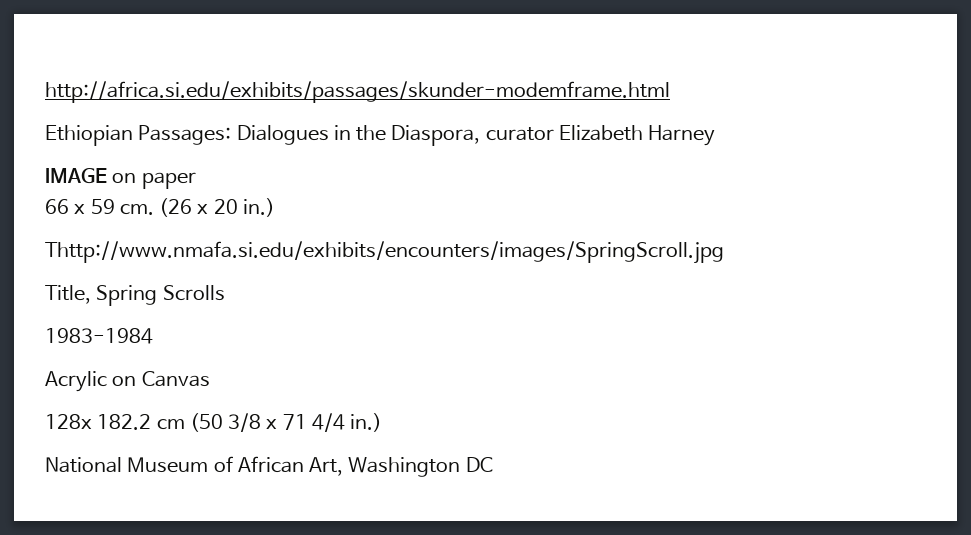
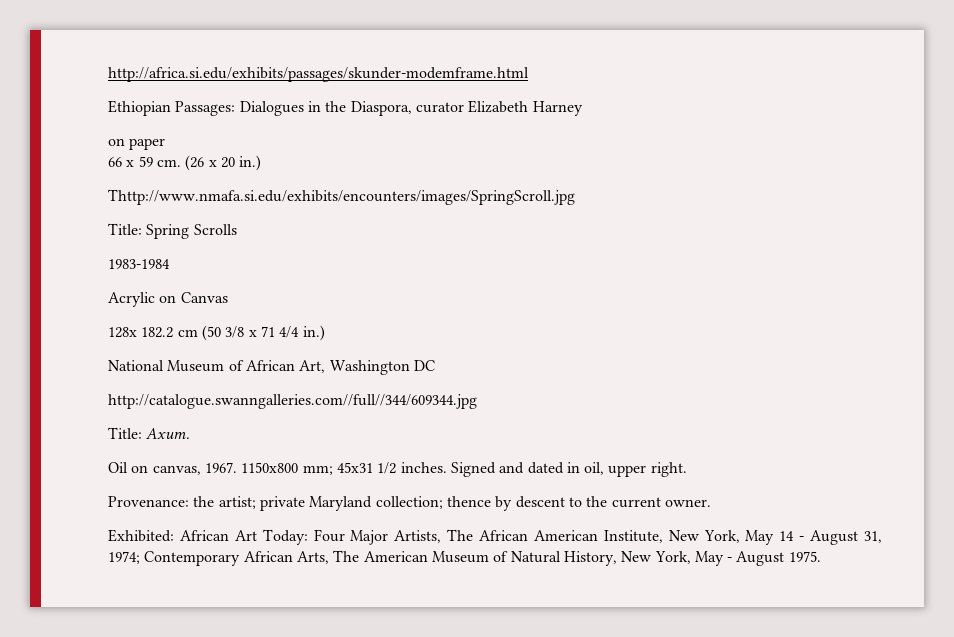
[45,168,107,184] IMAGE -> (583, 108) none
[45,285,91,304] Title, -> [108,223,142,235] Title:
(493, 464) none -> [108,394,477,409] [108,427,191,439] [108,462,687,477] [108,496,711,511] [108,529,882,545] [108,550,821,566] // http://catalogue.swanngalleries.com//full//344/609344.jpg // Title: Axum. // Oil on canvas, 1967. 1150x800 mm; 45x31 1/2 inches. Signed and dated in oil, upper right. // Provenance: the artist; private Maryland collection; thence by descent to the current owner. // Exhibited: African Art Today: Four Major Artists, The African American Institute, New York, May 14 - August 31, 1974; Contemporary African Arts, The American Museum of Natural History, New York, May - August 1975.

